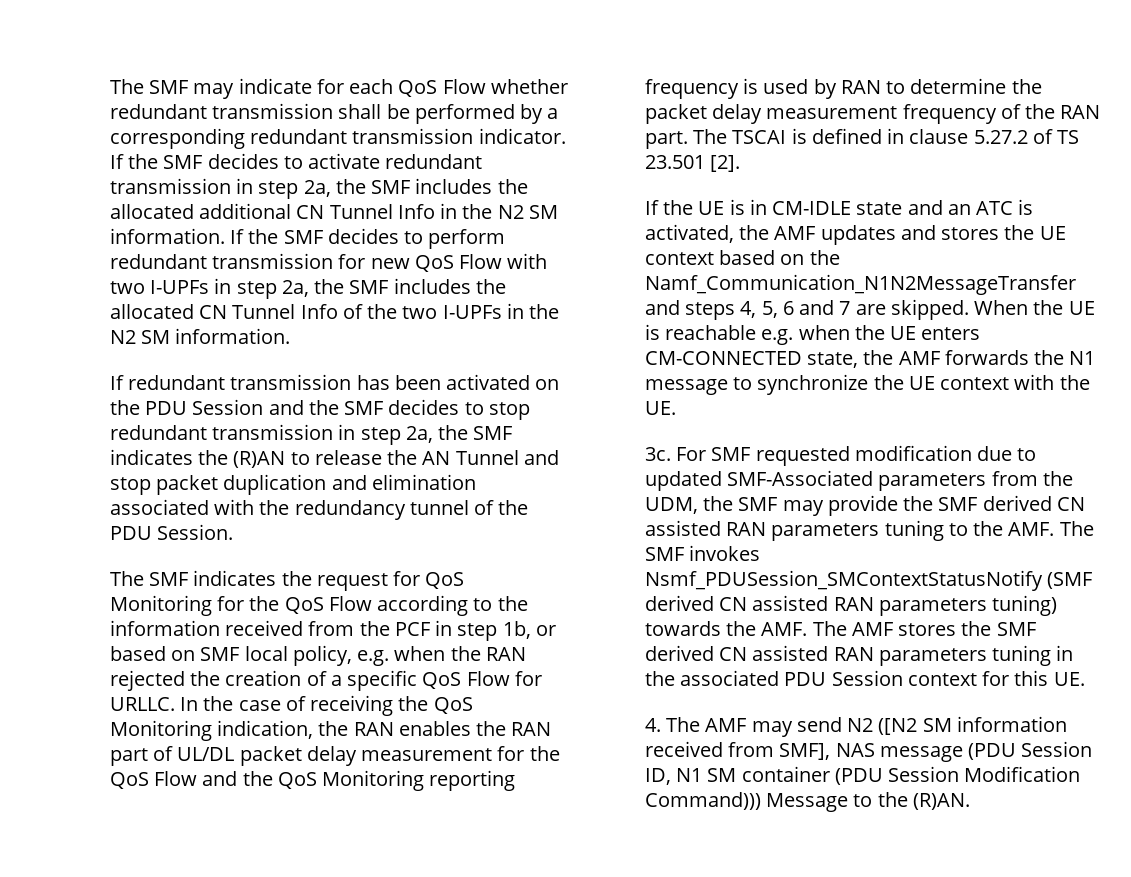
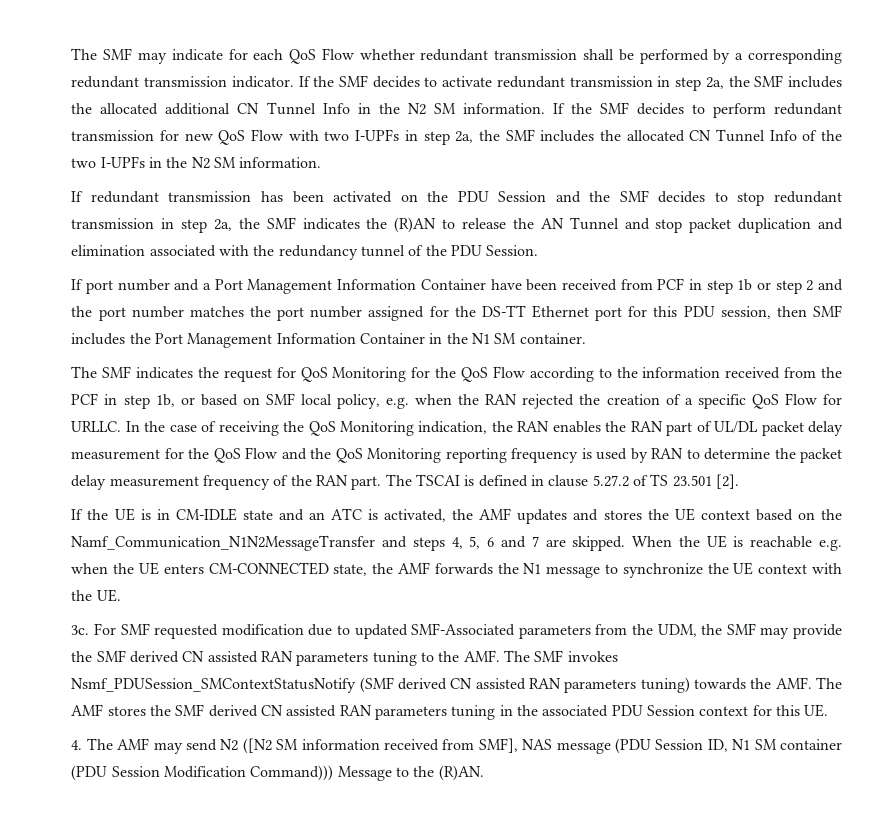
(233, 532) none -> [71,278,844,294] [71,305,842,321] [71,333,586,348] // If port number and a Port Management Information Container have been received from PCF in step 1b or step 2 and the port number matches the port number assigned for the DS-TT Ethernet port for this PDU session, then SMF includes the Port Management Information Container in the N1 SM container.

